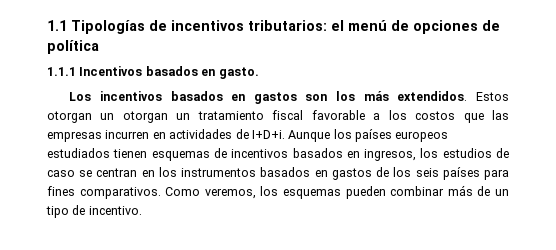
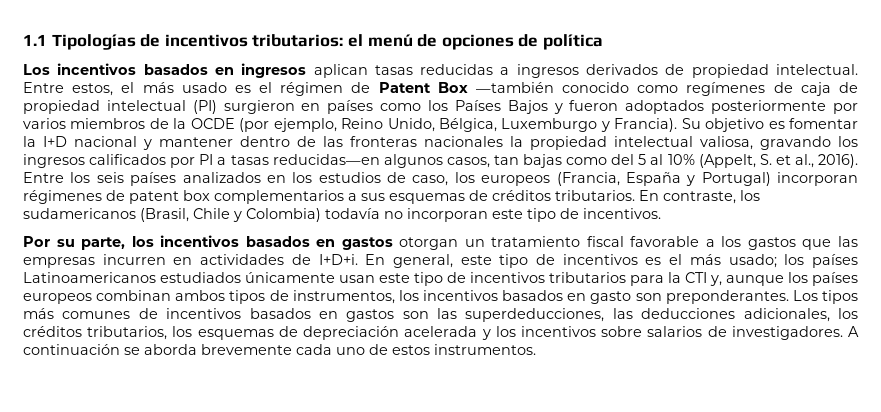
[47,66,259,79] // 1.1.1 Incentivos basados en gasto. -> (603, 42) none
[253,91,510,104] [47,111,115,123] gastos son los más extendidos. Estos otorgan un -> [241,63,858,78] [23,82,858,96] [23,100,858,114] [23,118,858,132] [23,136,858,150] [23,154,859,168] [23,172,858,186] [23,190,760,204] [23,208,661,222] [23,235,393,250] ingresos aplican tasas reducidas a ingresos derivados de propiedad intelectual. Entre estos, el más usado es el régimen de Patent Box —también conocido como regímenes de caja de propiedad intelectual (PI) surgieron en países como los Países Bajos y fueron adoptados posteriormente por varios miembros de la OCDE (por ejemplo, Reino Unido, Bélgica, Luxemburgo y Francia). Su objetivo es fomentar la I+D nacional y mantener dentro de las fronteras nacionales la propiedad intelectual valiosa, gravando los ingresos calificados por PI a tasas reducidas—en algunos casos, tan bajas como del 5 al 10% (Appelt, S. et al., 2016). Entre los seis países analizados en los estudios de caso, los europeos (Francia, España y Portugal) incorporan régimenes de patent box complementarios a sus esquemas de créditos tributarios. En contraste, los sudamericanos (Brasil, Chile y Colombia) todavía no incorporan este tipo de incentivos. // Por su parte, los incentivos basados en gastos
[415,111,456,120] costos -> [747,237,796,250] gastos
[288,129,449,142] [47,148,510,161] [47,167,509,180] [47,185,510,199] [46,205,142,218] Aunque los países europeos estudiados tienen esquemas de incentivos basados en ingresos, los estudios de caso se centran en los instrumentos basados en gastos de los seis países para fines comparativos. Como veremos, los esquemas pueden combinar más de un tipo de incentivo. -> [365,254,859,268] [23,272,858,286] [23,290,858,304] [23,308,858,322] [23,326,859,340] [23,344,536,355] En general, este tipo de incentivos es el más usado; los países Latinoamericanos estudiados únicamente usan este tipo de incentivos tributarios para la CTI y, aunque los países europeos combinan ambos tipos de instrumentos, los incentivos basados en gasto son preponderantes. Los tipos más comunes de incentivos basados en gastos son las superdeducciones, las deducciones adicionales, los créditos tributarios, los esquemas de depreciación acelerada y los incentivos sobre salarios de investigadores. A continuación se aborda brevemente cada uno de estos instrumentos.

